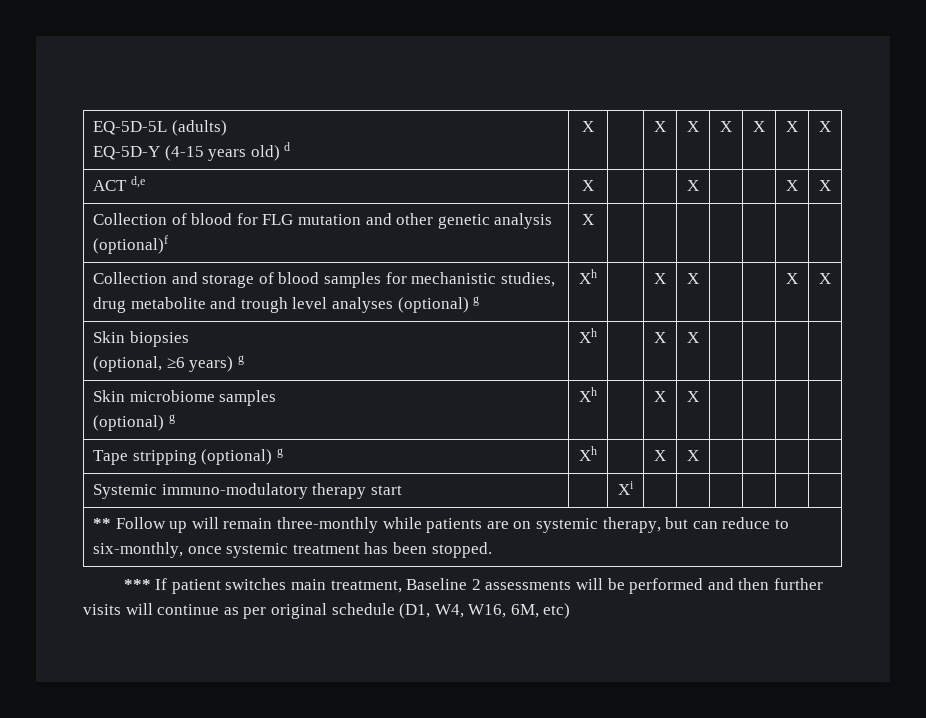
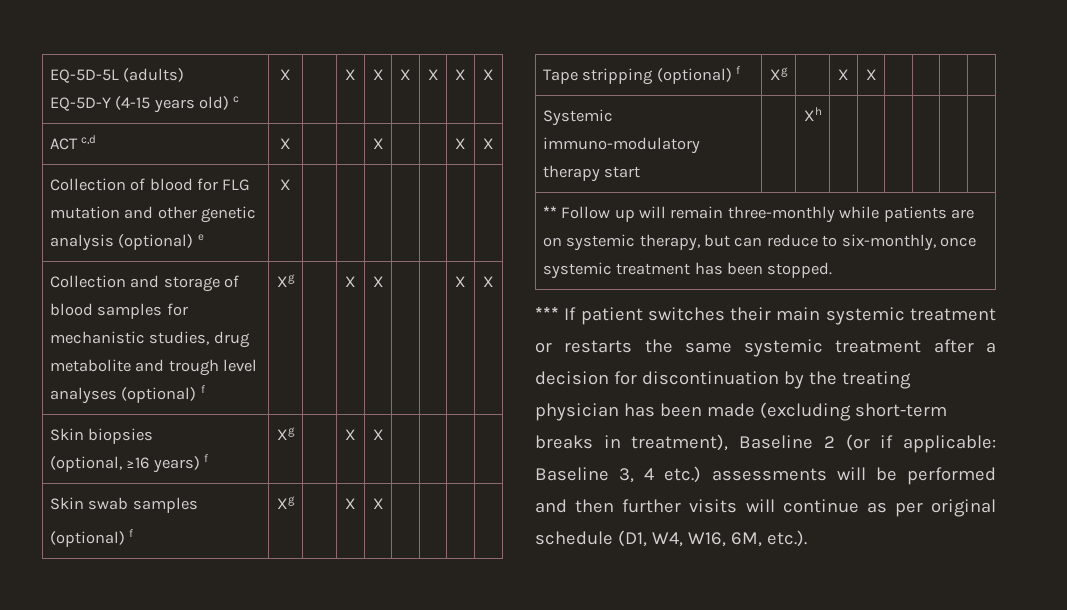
[284,142,291,151] d -> [233,96,240,103] c
[130,176,145,188] d,e -> [81,135,97,145] c,d
[93,235,169,254] (optional)f -> [118,234,204,250] (optional) e
[473,296,480,306] [579,269,597,284] g | Xh -> [200,385,205,393] [277,274,295,287] f | Xg
[166,355,244,372] [579,328,597,343] ≥6 years) g | Xh -> [126,454,209,473] [277,427,295,440] ≥16 years) f | Xg
[129,390,215,402] microbiome -> [88,497,129,510] swab
[168,414,175,424] [579,387,597,402] g | Xh -> [129,529,134,537] [277,496,295,509] f | Xg
[276,448,283,458] [579,446,597,461] g | Xh -> [736,66,741,74] [770,67,788,80] f | Xg
[618,481,634,495] Xi -> [803,107,822,121] Xh
[291,578,481,593] main treatment, Baseline 2 -> [730,307,996,325] [535,339,996,357] [535,371,911,389] [535,402,947,421] [535,434,996,453] [535,466,702,483] their main systemic treatment or restarts the same systemic treatment after a decision for discontinuation by the treating physician has been made (excluding short-term breaks in treatment), Baseline 2 (or if applicable: Baseline 3, 4 etc.)
[543,603,571,619] etc) -> [766,530,807,547] etc.).

